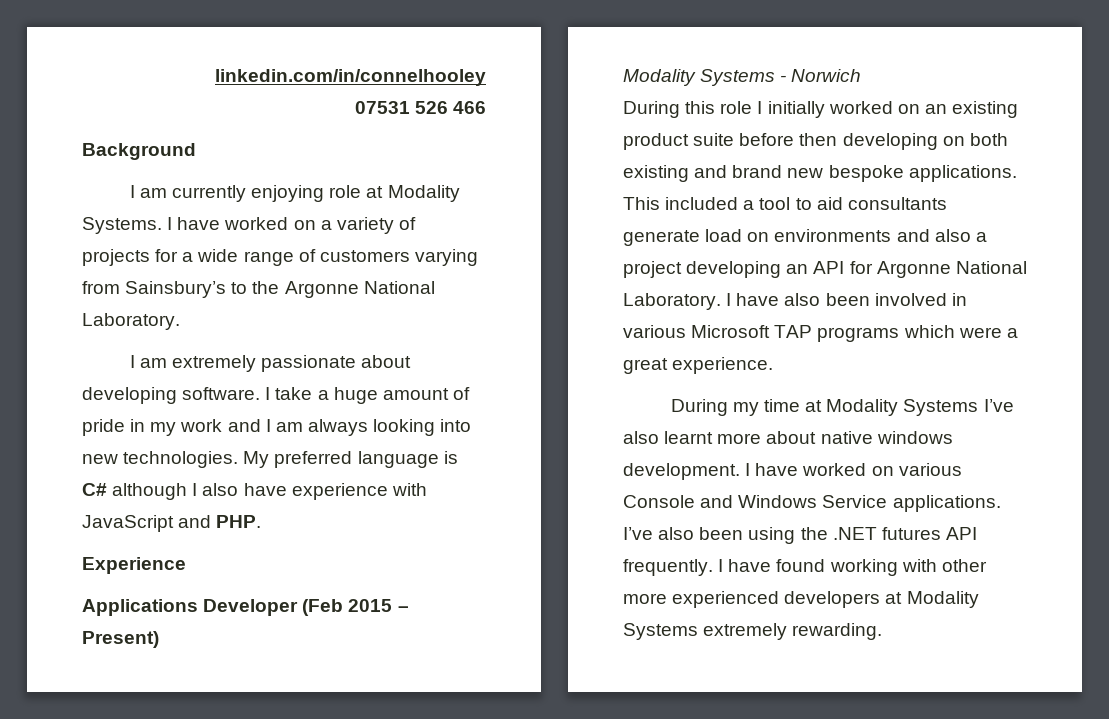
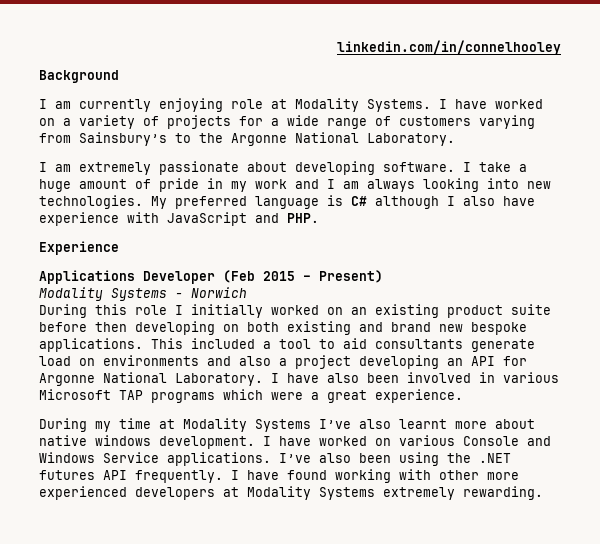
[354,101,486,114] // 07531 526 466 -> (561, 47) none

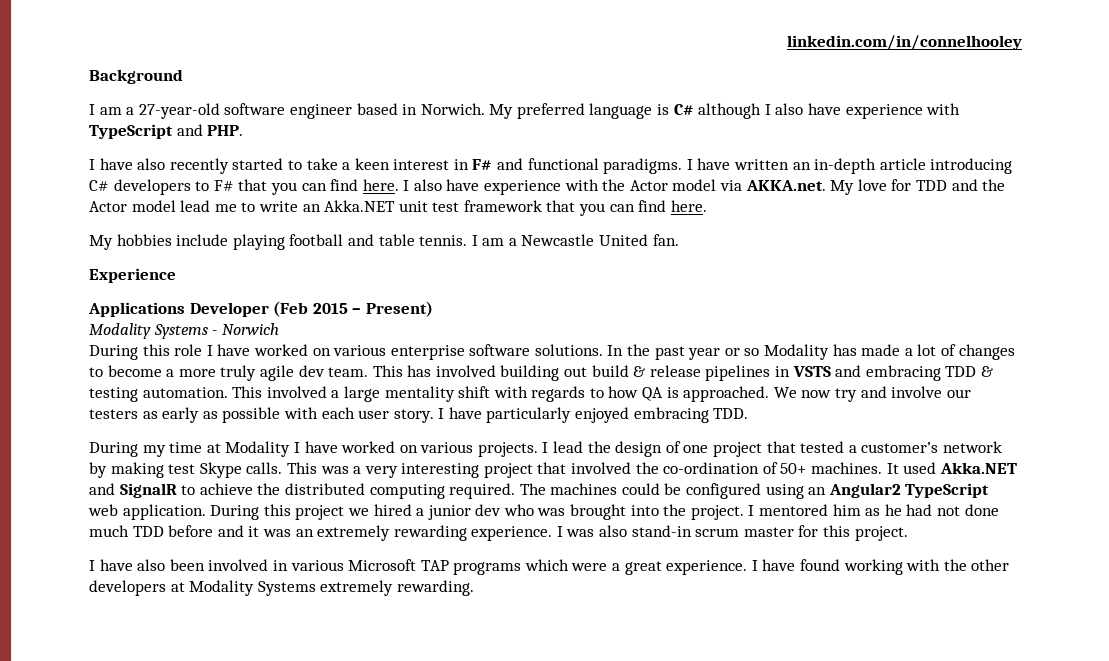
[79,98,543,112] [39,115,535,129] [39,132,455,146] [39,161,527,175] [39,178,551,192] [39,195,143,209] currently enjoying role at Modality Systems. I have worked on a variety of projects for a wide range of customers varying from Sainsbury’s to the Argonne National Laboratory. // I am extremely passionate about developing software. I take a huge amount of pride in my work and I am always looking into new technologies. -> [126,103,485,119] a 27-year-old software engineer based in Norwich.
[167,212,247,226] JavaScript -> [89,124,173,139] TypeScript
(319, 218) none -> [89,158,1013,174] [89,179,1006,195] [89,200,707,216] [89,234,679,250] // I have also recently started to take a keen interest in F# and functional paradigms. I have written an in-depth article introducing C# developers to F# that you can find here. I also have experience with the Actor model via AKKA.net. My love for TDD and the Actor model lead me to write an Akka.NET unit test framework that you can find here. // My hobbies include playing football and table tennis. I am a Newcastle United fan.
[191,304,551,318] [39,321,527,335] [39,338,535,352] [39,355,527,369] [39,372,263,386] initially worked on an existing product suite before then developing on both existing and brand new bespoke applications. This included a tool to aid consultants generate load on environments and also a project developing an API for Argonne National Laboratory. -> [217,344,1015,360] [89,365,993,381] [89,386,971,402] [89,407,749,423] [89,441,1002,457] [89,462,1017,478] [89,483,990,499] [88,504,999,520] [89,525,908,541] have worked on various enterprise software solutions. In the past year or so Modality has made a lot of changes to become a more truly agile dev team. This has involved building out build & release pipelines in VSTS and embracing TDD & testing automation. This involved a large mentality shift with regards to how QA is approached. We now try and involve our testers as early as possible with each user story. I have particularly enjoyed embracing TDD. // During my time at Modality I have worked on various projects. I lead the design of one project that tested a customer’s network by making test Skype calls. This was a very interesting project that involved the co-ordination of 50+ machines. It used Akka.NET and SignalR to achieve the distributed computing required. The machines could be configured using an Angular2 TypeScript web application. During this project we hired a junior dev who was brought into the project. I mentored him as he had not done much TDD before and it was an extremely rewarding experience. I was also stand-in scrum master for this project. //
[39,418,535,432] [39,435,551,449] [39,452,511,466] [39,470,223,483] // During my time at Modality Systems I’ve also learnt more about native windows development. I have worked on various Console and Windows Service applications. I’ve also been using the .NET futures API frequently. -> (748, 567) none
[439,470,519,480] [39,486,127,500] other more experienced -> [943,559,1010,571] the other

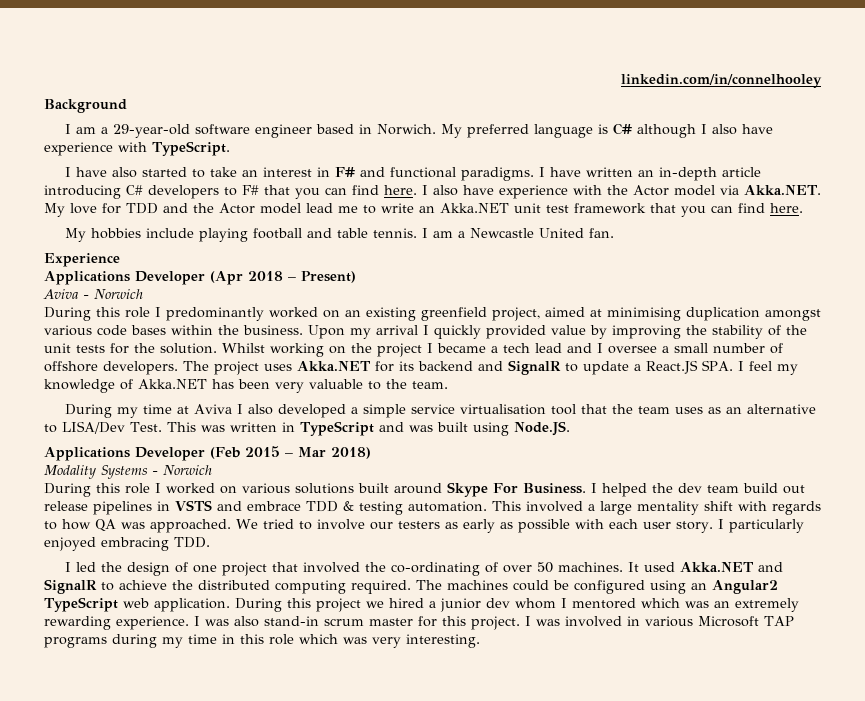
[138,103,220,119] 27-year-old -> [113,124,191,138] 29-year-old
[89,124,244,139] [89,158,229,174] TypeScript and PHP. // I have also recently -> [152,141,230,156] [65,167,138,178] TypeScript. // I have also
[342,158,390,170] a keen -> [242,170,259,177] an
[745,180,826,191] AKKA.net. -> [744,185,821,195] Akka.NET.
(176, 275) none -> [44,271,356,285] [43,289,143,299] [44,307,821,321] [44,325,807,339] [44,343,783,357] [44,360,798,375] [44,379,448,393] [65,404,817,418] [44,421,570,436] // Applications Developer (Apr 2018 – Present) // Aviva - Norwich // During this role I predominantly worked on an existing greenfield project, aimed at minimising duplication amongst various code bases within the business. Upon my arrival I quickly provided value by improving the stability of the unit tests for the solution. Whilst working on the project I became a tech lead and I oversee a small number of offshore developers. The project uses Akka.NET for its backend and SignalR to update a React.JS SPA. I feel my knowledge of Akka.NET has been very valuable to the team. // During my time at Aviva I also developed a simple service virtualisation tool that the team uses as an alternative to LISA/Dev Test. This was written in TypeScript and was built using Node.JS.
[365,301,433,317] Present) -> [298,447,371,459] Mar 2018)
[217,344,1015,360] [89,365,646,381] have worked on various enterprise software solutions. In the past year or so Modality has made a lot of changes to become a more truly agile dev team. This has involved building out build & -> [166,482,805,497] worked on various solutions built around Skype For Business. I helped the dev team build out
[865,365,941,381] embracing -> [247,501,301,511] embrace
[666,387,679,398] is -> [121,522,145,529] was
[801,386,887,402] now try and -> [262,519,312,530] tried to
[448,407,482,419] have -> (724, 524) none
[89,441,584,457] During my time at Modality I have worked on various projects. I lead -> [65,562,97,572] I led
[800,441,1002,453] [89,462,807,478] tested a customer’s network by making test Skype calls. This was a very interesting project that involved the co-ordination of 50+ -> [303,562,554,576] involved the co-ordinating of over 50
[503,504,999,520] [89,525,260,537] who was brought into the project. I mentored him as he had not done much TDD before and it -> [514,598,680,609] whom I mentored which
[89,559,205,571] // I have also been -> [525,616,560,626] I was
[524,559,1010,575] [89,580,474,596] which were a great experience. I have found working with the other developers at Modality Systems extremely rewarding. -> [112,634,480,648] during my time in this role which was very interesting.

